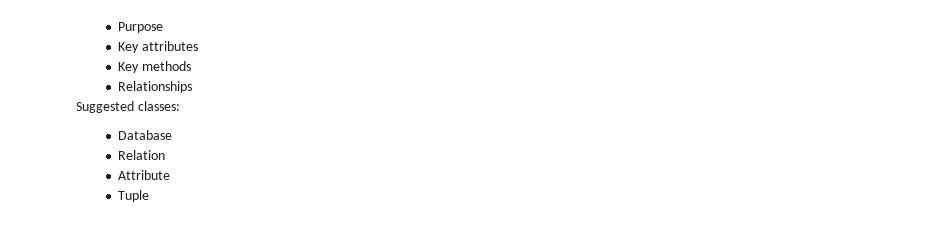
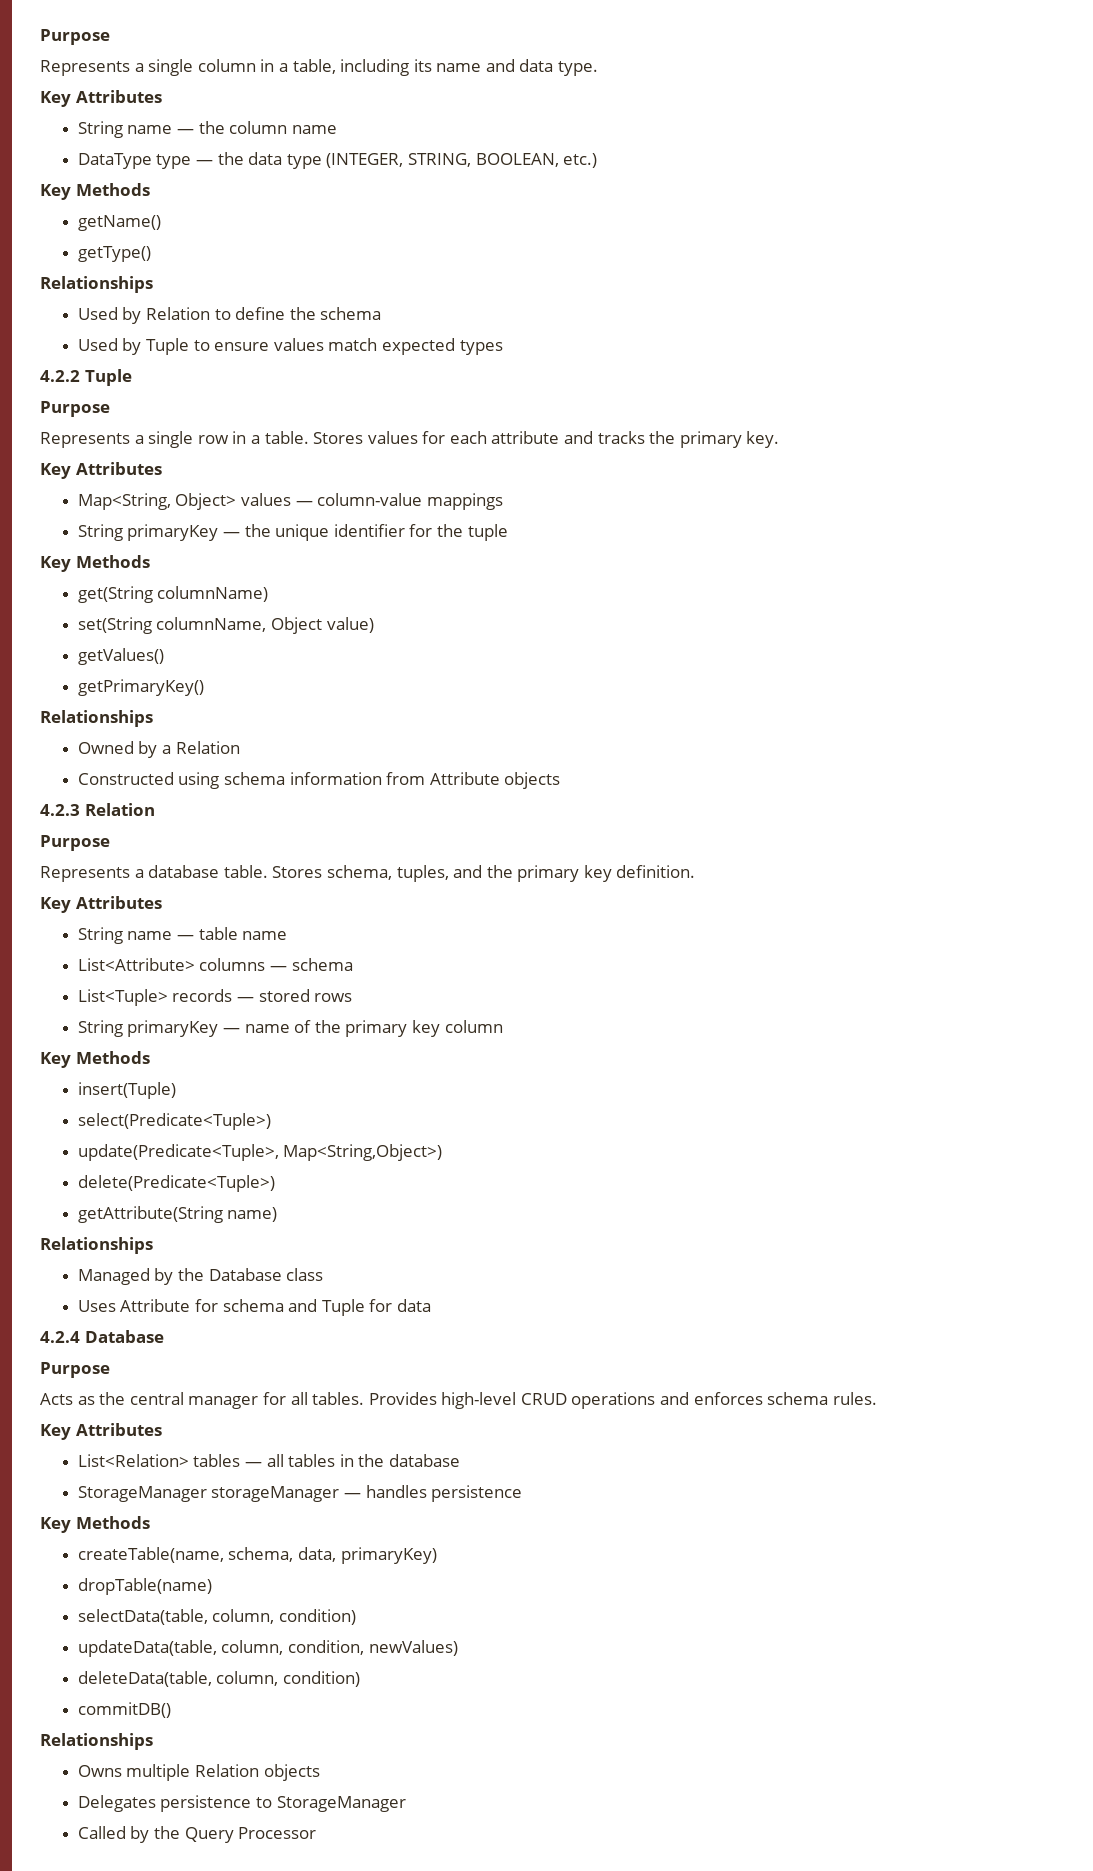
[118,22,164,33] [118,41,199,53] [118,61,192,73] [118,81,193,93] [76,101,180,113] [118,130,173,140] [118,150,166,160] [118,170,171,180] [118,190,150,202] Purpose // Key attributes // Key methods // Relationships // Suggested classes: // Database // Relation // Attribute // Tuple -> [40,29,110,45] [40,59,599,76] [40,90,162,107] [77,121,337,138] [77,152,598,169] [40,183,150,200] [77,215,161,231] [77,246,151,262] [40,276,153,293] [77,307,382,324] [77,338,503,355] [40,369,132,386] [40,401,110,417] [40,431,780,448] [40,462,162,479] [77,493,503,510] [77,524,508,541] [40,555,150,572] [77,586,269,603] [77,617,374,634] [77,648,164,665] [77,679,204,696] [40,710,153,727] [77,741,240,758] [77,772,561,789] [40,803,155,816] [40,835,110,851] [40,865,696,882] [40,896,162,913] [77,927,288,944] [77,958,353,971] [77,989,353,1006] [77,1020,503,1037] [40,1051,150,1068] [77,1082,176,1099] [77,1113,271,1130] [77,1144,443,1161] [77,1175,275,1192] [77,1206,278,1223] [40,1237,153,1254] [77,1268,324,1285] [77,1299,431,1316] [40,1330,164,1343] [40,1362,110,1378] [40,1392,877,1409] [40,1423,162,1440] [77,1454,460,1467] [77,1485,523,1502] [40,1516,150,1533] [77,1547,437,1564] [77,1578,212,1595] [77,1609,356,1625] [77,1640,458,1657] [77,1671,360,1687] [77,1702,171,1718] [40,1733,153,1750] [77,1764,320,1781] [77,1795,406,1812] [77,1826,317,1843] Purpose // Represents a single column in a table, including its name and data type. // Key Attributes // String name — the column name // DataType type — the data type (INTEGER, STRING, BOOLEAN, etc.) // Key Methods // getName() // getType() // Relationships // Used by Relation to define the schema // Used by Tuple to ensure values match expected types // 4.2.2 Tuple // Purpose // Represents a single row in a table. Stores values for each attribute and tracks the primary key. // Key Attributes // Map<String, Object> values — column-value mappings // String primaryKey — the unique identifier for the tuple // Key Methods // get(String columnName) // set(String columnName, Object value) // getValues() // getPrimaryKey() // Relationships // Owned by a Relation // Constructed using schema information from Attribute objects // 4.2.3 Relation // Purpose // Represents a database table. Stores schema, tuples, and the primary key definition. // Key Attributes // String name — table name // List<Attribute> columns — schema // List<Tuple> records — stored rows // String primaryKey — name of the primary key column // Key Methods // insert(Tuple) // select(Predicate<Tuple>) // update(Predicate<Tuple>, Map<String,Object>) // delete(Predicate<Tuple>) // getAttribute(String name) // Relationships // Managed by the Database class // Uses Attribute for schema and Tuple for data // 4.2.4 Database // Purpose // Acts as the central manager for all tables. Provides high-level CRUD operations and enforces schema rules. // Key Attributes // List<Relation> tables — all tables in the database // StorageManager storageManager — handles persistence // Key Methods // createTable(name, schema, data, primaryKey) // dropTable(name) // selectData(table, column, condition) // updateData(table, column, condition, newValues) // deleteData(table, column, condition) // commitDB() // Relationships // Owns multiple Relation objects // Delegates persistence to StorageManager // Called by the Query Processor

